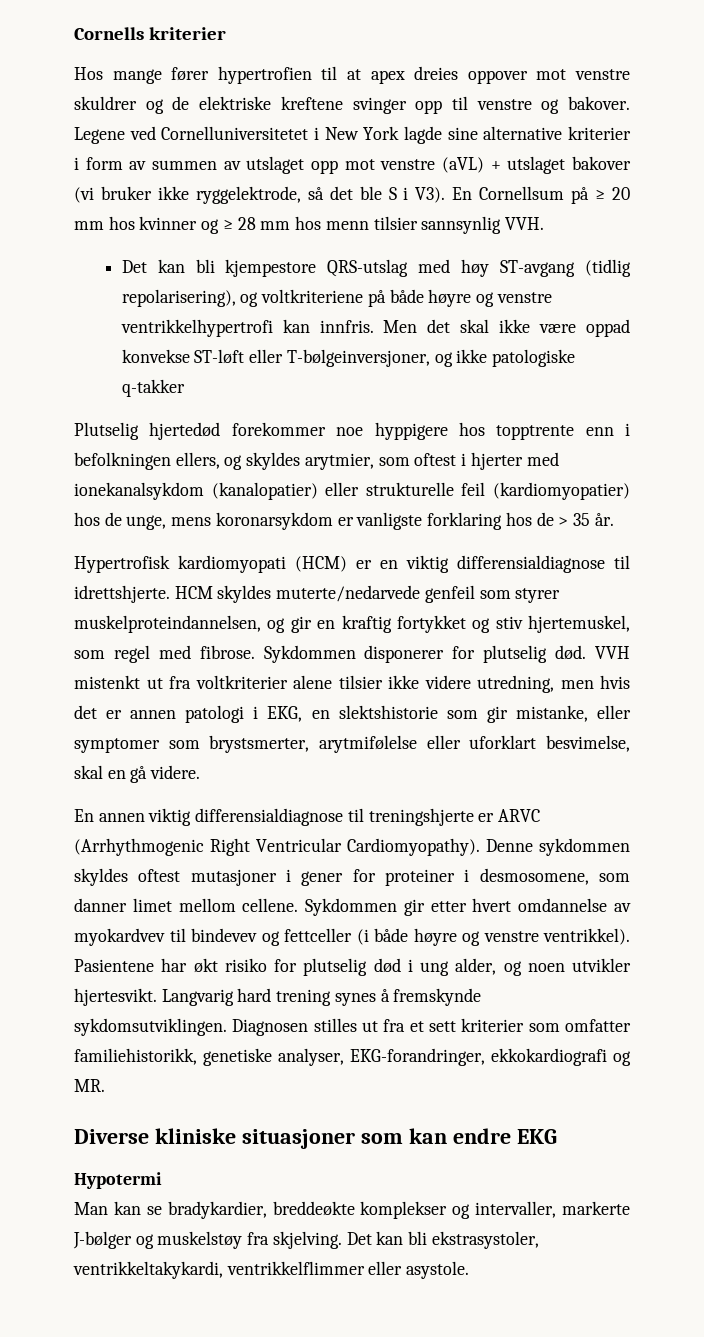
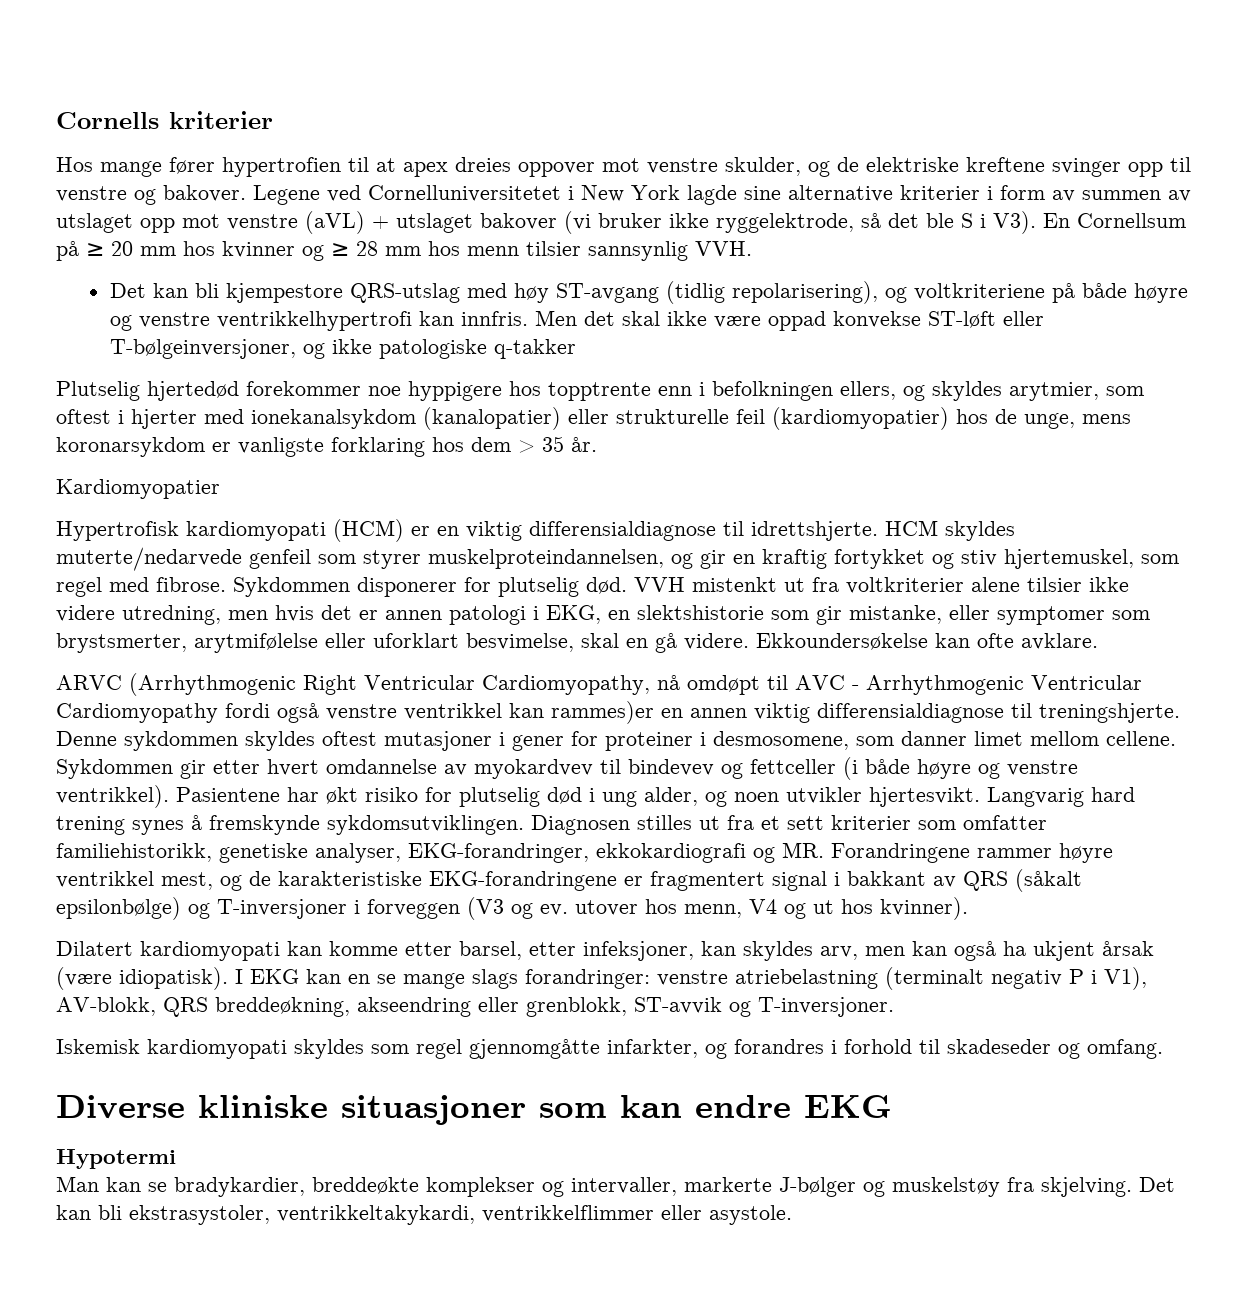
[74,96,137,110] skuldrer -> [725,157,801,176] skulder,
[536,512,554,526] de -> [471,437,511,452] dem
(614, 519) none -> [56,479,220,499] // Kardiomyopatier
[74,808,541,826] [74,838,480,856] // En annen viktig differensialdiagnose til treningshjerte er ARVC (Arrhythmogenic Right Ventricular Cardiomyopathy). -> [756,633,1098,650] [56,673,1142,696] [56,701,1180,724] Ekkoundersøkelse kan ofte avklare. // ARVC (Arrhythmogenic Right Ventricular Cardiomyopathy, nå omdøpt til AVC - Arrhythmogenic Ventricular Cardiomyopathy fordi også venstre ventrikkel kan rammes)er en annen viktig differensialdiagnose til treningshjerte.
(105, 1085) none -> [831,843,1113,863] [56,869,1082,892] [56,897,968,920] [56,941,1154,961] [56,967,1147,990] [56,997,894,1017] [56,1039,1163,1059] Forandringene rammer høyre ventrikkel mest, og de karakteristiske EKG-forandringene er fragmentert signal i bakkant av QRS (såkalt epsilonbølge) og T-inversjoner i forveggen (V3 og ev. utover hos menn, V4 og ut hos kvinner). // Dilatert kardiomyopati kan komme etter barsel, etter infeksjoner, kan skyldes arv, men kan også ha ukjent årsak (være idiopatisk). I EKG kan en se mange slags forandringer: venstre atriebelastning (terminalt negativ P i V1), AV-blokk, QRS breddeøkning, akseendring eller grenblokk, ST-avvik og T-inversjoner. // Iskemisk kardiomyopati skyldes som regel gjennomgåtte infarkter, og forandres i forhold til skadeseder og omfang.

